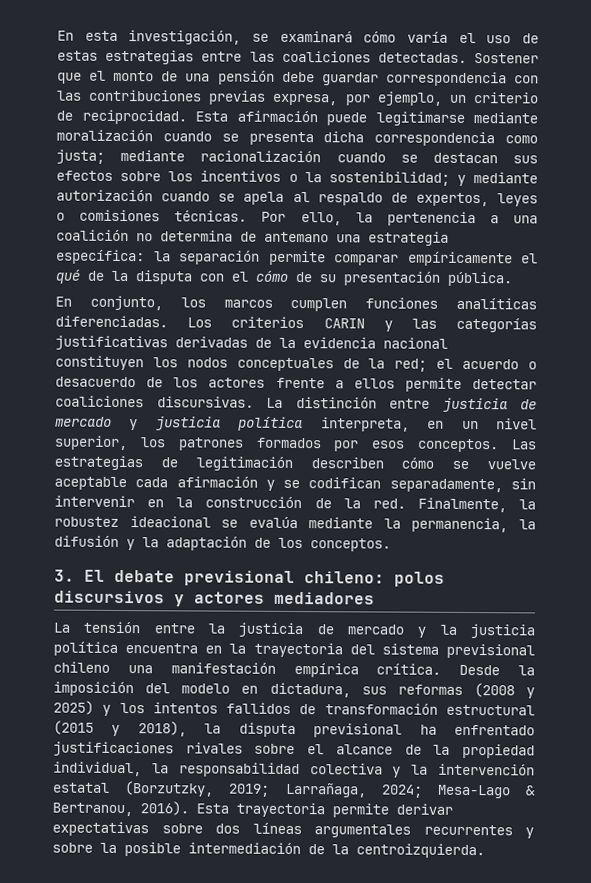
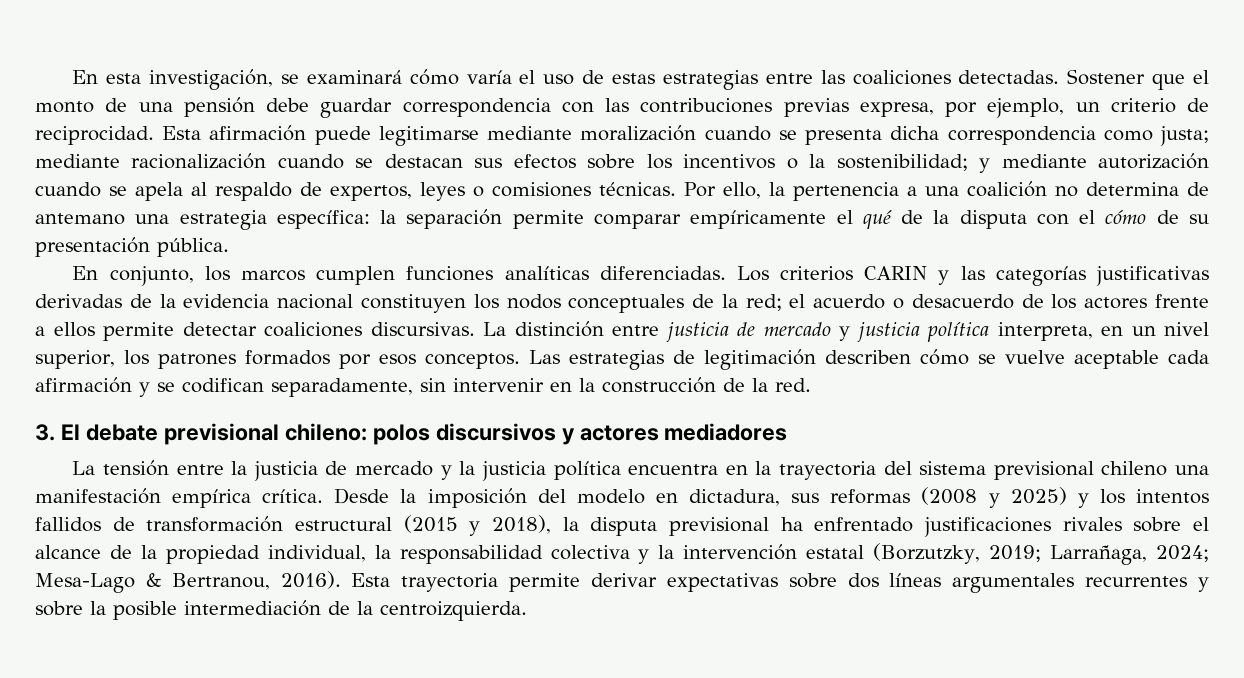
[417,497,536,513] [54,516,536,533] [54,535,391,552] Finalmente, la robustez ideacional se evalúa mediante la permanencia, la difusión y la adaptación de los conceptos. -> (811, 385) none

